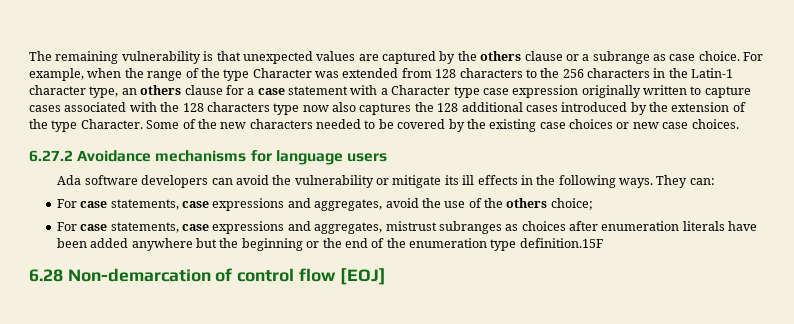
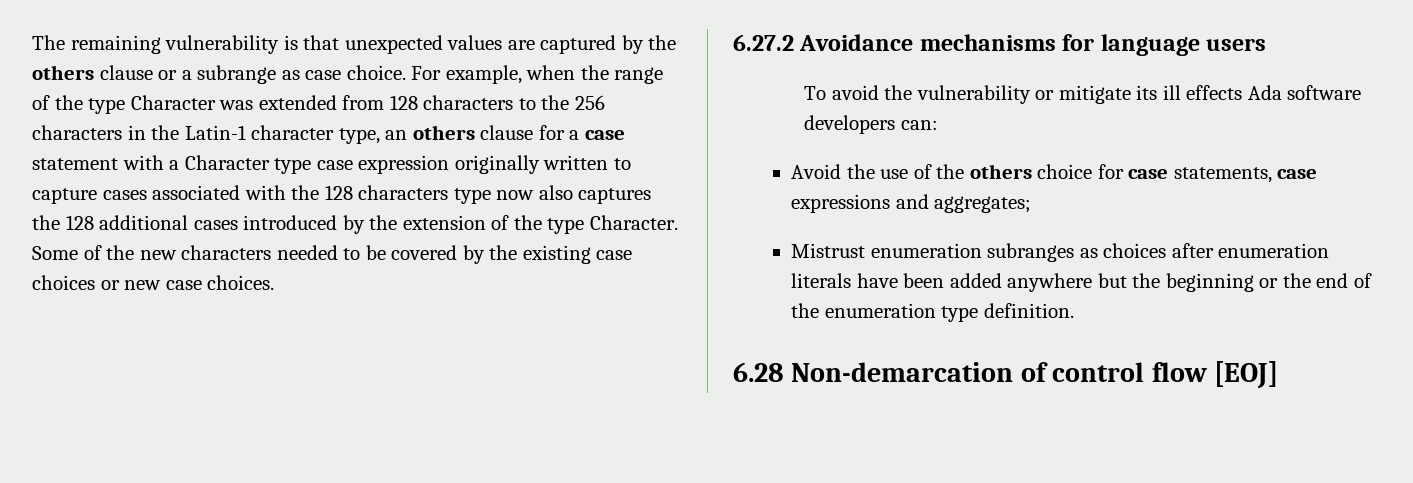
[57,175,233,188] Ada software developers can -> [804,86,827,100] To
[520,175,715,188] [56,198,593,211] [56,221,437,234] in the following ways. They can: // For case statements, case expressions and aggregates, avoid the use of the others choice; // For case statements, case expressions and aggregates, mistrust -> [1247,85,1362,100] [804,115,938,134] [791,164,1318,183] [791,194,1032,213] [791,243,982,258] Ada software developers can: // Avoid the use of the others choice for case statements, case expressions and aggregates; // Mistrust enumeration
[519,238,603,248] definition.15F -> [983,303,1074,318] definition.

